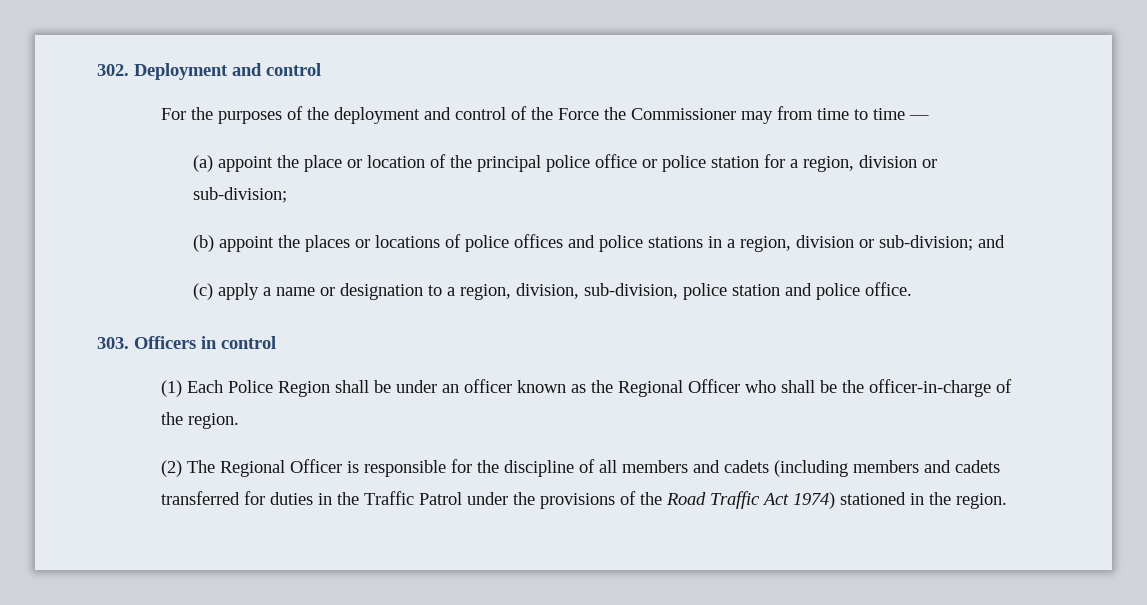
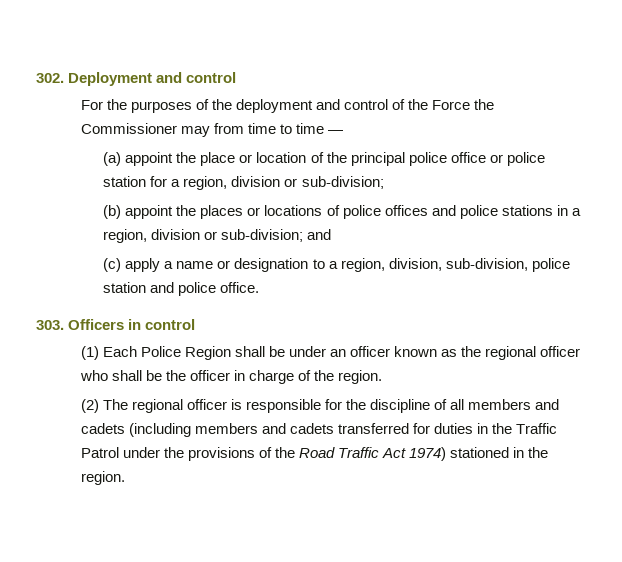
[617,379,740,397] Regional Officer -> [485,346,581,360] regional officer
[868,379,991,397] officer-in-charge -> [190,370,295,384] officer in charge
[219,459,342,477] Regional Officer -> [131,399,227,413] regional officer

